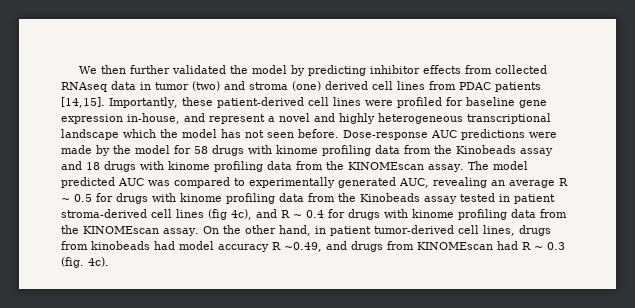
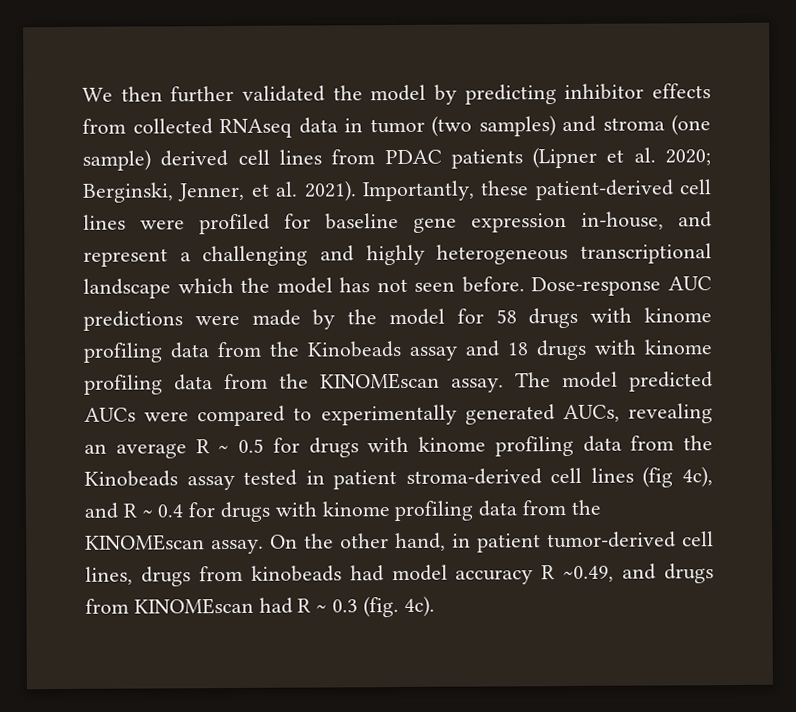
[192,81,321,91] (two) and stroma (one) -> [431,114,711,137] [82,149,151,171] (two samples) and stroma (one sample)
[61,97,105,108] [14,15]. -> [532,146,711,169] [82,180,357,203] (Lipner et al. 2020; Berginski, Jenner, et al. 2021).
[279,113,310,122] novel -> [202,245,309,267] challenging
[118,178,170,186] AUC was -> [84,407,190,422] AUCs were
[399,178,429,188] AUC, -> [562,404,620,423] AUCs,

